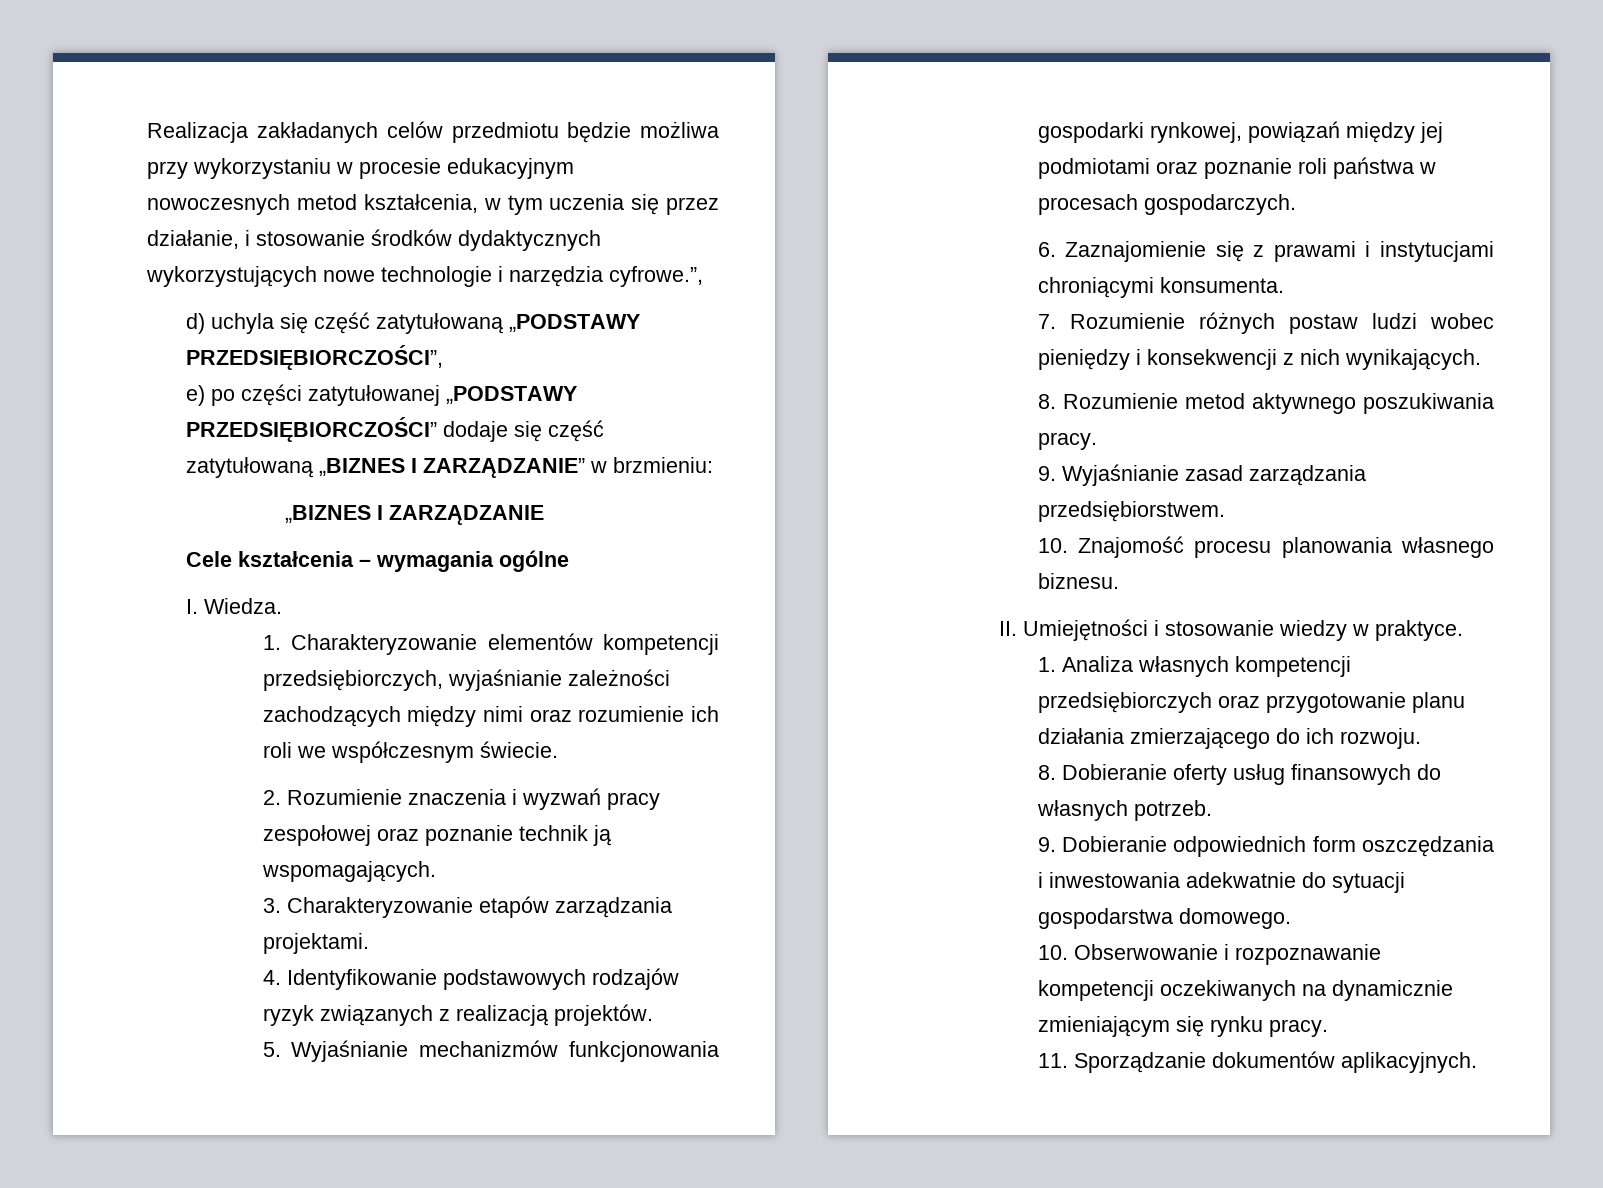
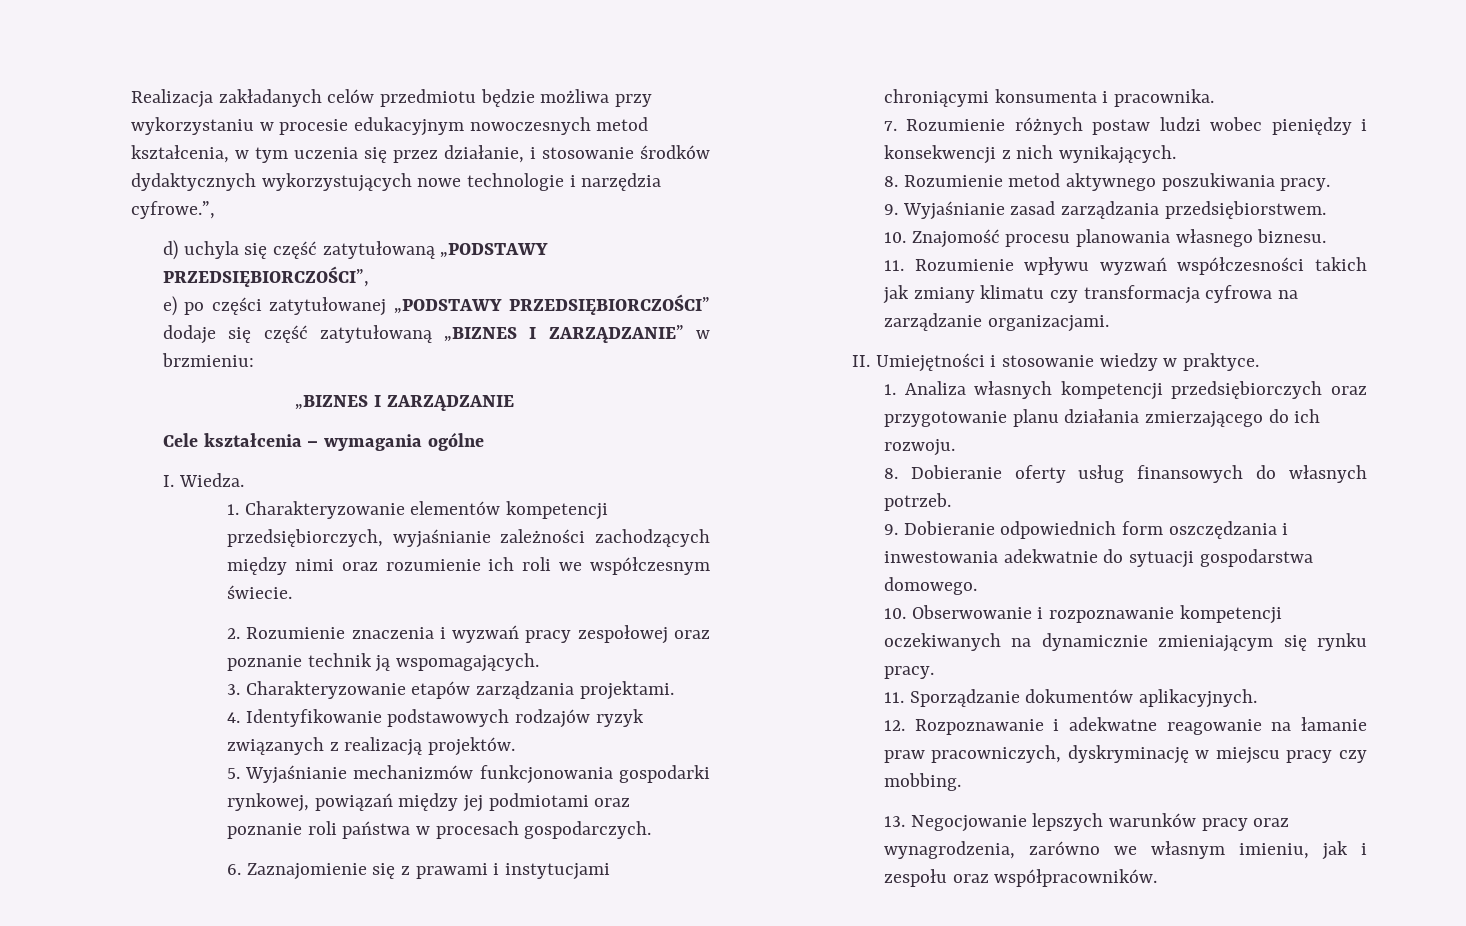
[1159,277,1284,293] konsumenta. -> [994,89,1214,107] konsumenta i pracownika.
(1119, 581) none -> [883,257,1367,275] [882,285,1298,304] [883,313,1109,332] // 11. Rozumienie wpływu wyzwań współczesności takich jak zmiany klimatu czy transformacja cyfrowa na zarządzanie organizacjami.
(1477, 1062) none -> [883,717,1367,735] [883,745,1367,764] [883,773,961,791] [883,813,1290,832] [883,841,1367,860] [883,869,1158,887] // 12. Rozpoznawanie i adekwatne reagowanie na łamanie praw pracowniczych, dyskryminację w miejscu pracy czy mobbing. // 13. Negocjowanie lepszych warunków pracy oraz wynagrodzenia, zarówno we własnym imieniu, jak i zespołu oraz współpracowników.

